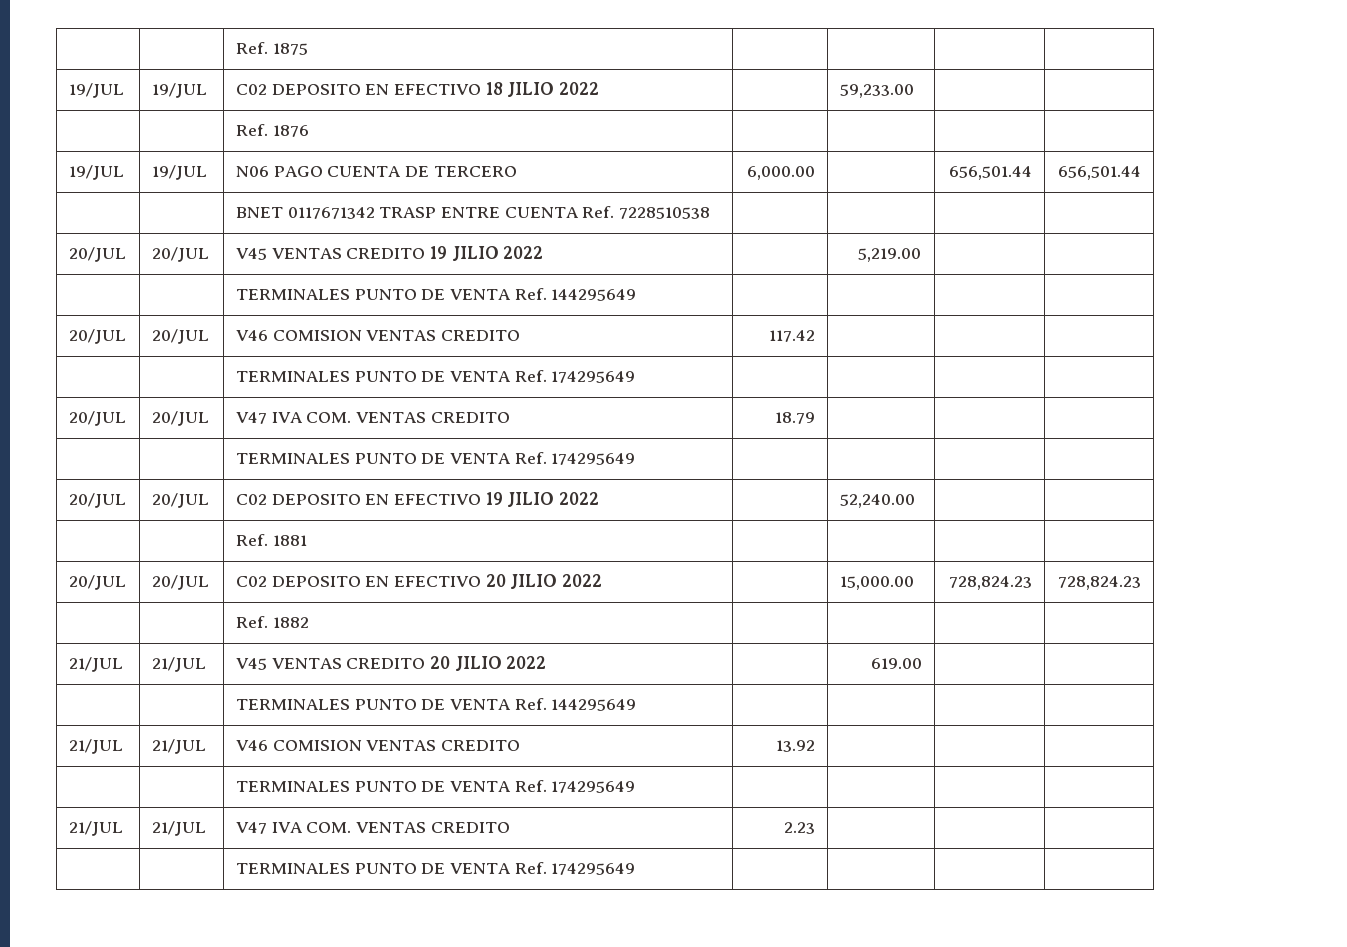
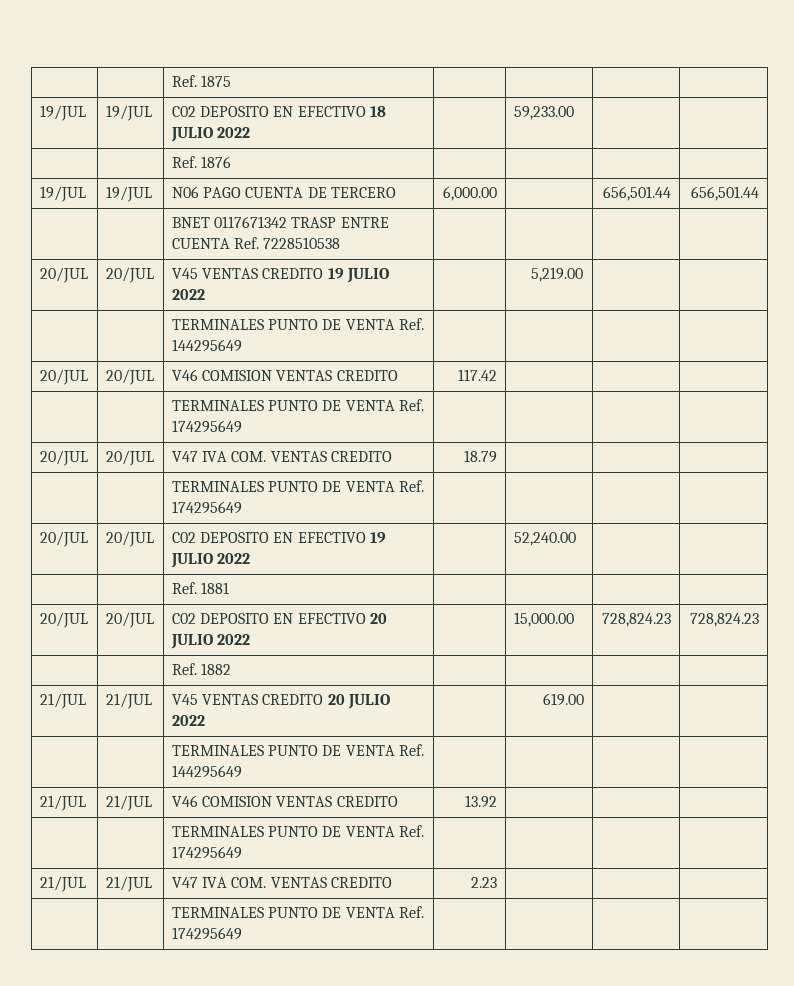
[507,82,555,97] JILIO -> [170,127,213,142] JULIO
[451,246,499,261] JILIO -> [346,268,389,283] JULIO
[507,492,555,507] JILIO -> [170,553,213,568] JULIO
[510,574,558,589] JILIO -> [170,634,213,649] JULIO
[454,656,502,671] JILIO -> [347,694,390,709] JULIO

